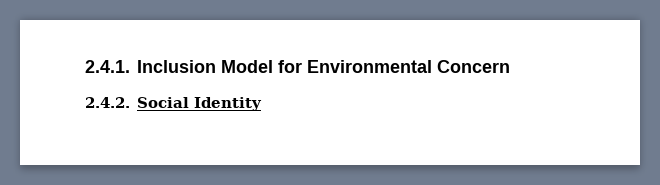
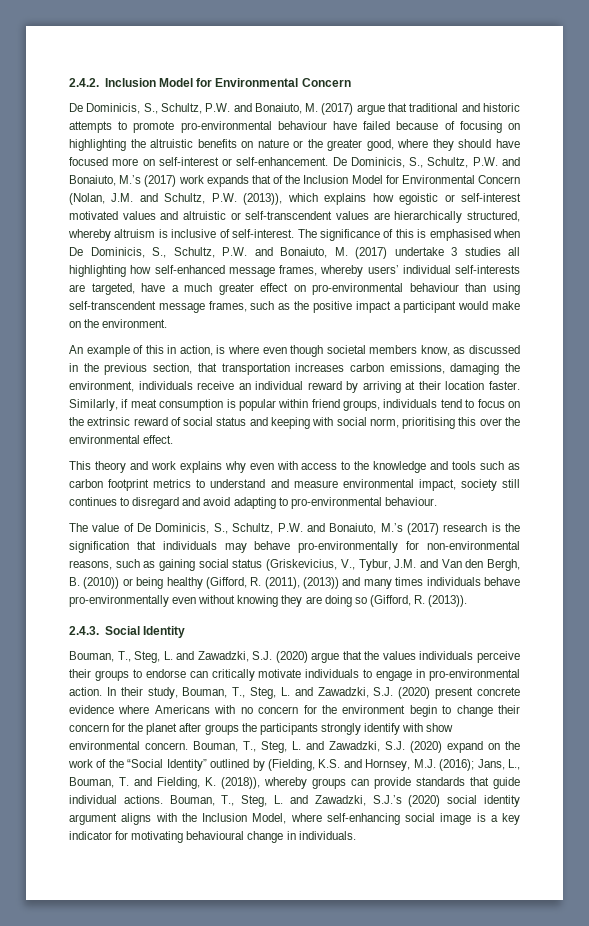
[85,60,130,73] 2.4.1. -> [69,78,99,87] 2.4.2.
[85,97,263,111] 2.4.2. Social Identity -> [69,103,521,115] [69,121,520,133] [69,139,520,151] [69,157,520,168] [69,175,520,187] [69,193,521,205] [69,211,520,223] [68,229,520,241] [69,247,520,259] [69,265,520,277] [69,283,520,295] [69,301,520,313] [69,319,168,328] [69,345,520,357] [69,363,520,375] [69,381,520,393] [69,399,520,411] [69,417,520,429] [69,435,174,444] [69,461,520,473] [69,479,520,491] [69,497,437,509] [69,523,520,535] [69,541,520,553] [69,559,520,571] [69,577,520,589] [69,595,468,607] [69,626,185,638] [69,651,520,663] [69,669,521,681] [69,687,520,699] [69,705,520,717] [69,723,454,735] [69,741,520,753] [68,759,520,771] [69,777,520,789] [69,795,520,807] [69,813,520,825] [69,831,356,843] De Dominicis, S., Schultz, P.W. and Bonaiuto, M. (2017) argue that traditional and historic attempts to promote pro-environmental behaviour have failed because of focusing on highlighting the altruistic benefits on nature or the greater good, where they should have focused more on self-interest or self-enhancement. De Dominicis, S., Schultz, P.W. and Bonaiuto, M.’s (2017) work expands that of the Inclusion Model for Environmental Concern (Nolan, J.M. and Schultz, P.W. (2013)), which explains how egoistic or self-interest motivated values and altruistic or self-transcendent values are hierarchically structured, whereby altruism is inclusive of self-interest. The significance of this is emphasised when De Dominicis, S., Schultz, P.W. and Bonaiuto, M. (2017) undertake 3 studies all highlighting how self-enhanced message frames, whereby users’ individual self-interests are targeted, have a much greater effect on pro-environmental behaviour than using self-transcendent message frames, such as the positive impact a participant would make on the environment. // An example of this in action, is where even though societal members know, as discussed in the previous section, that transportation increases carbon emissions, damaging the environment, individuals receive an individual reward by arriving at their location faster. Similarly, if meat consumption is popular within friend groups, individuals tend to focus on the extrinsic reward of social status and keeping with social norm, prioritising this over the environmental effect. // This theory and work explains why even with access to the knowledge and tools such as carbon footprint metrics to understand and measure environmental impact, society still continues to disregard and avoid adapting to pro-environmental behaviour. // The value of De Dominicis, S., Schultz, P.W. and Bonaiuto, M.’s (2017) research is the signification that individuals may behave pro-environmentally for non-environmental reasons, such as gaining social status (Griskevicius, V., Tybur, J.M. and Van den Bergh, B. (2010)) or being healthy (Gifford, R. (2011), (2013)) and many times individuals behave pro-environmentally even without knowing they are doing so (Gifford, R. (2013)). // 2.4.3. Social Identity // Bouman, T., Steg, L. and Zawadzki, S.J. (2020) argue that the values individuals perceive their groups to endorse can critically motivate individuals to engage in pro-environmental action. In their study, Bouman, T., Steg, L. and Zawadzki, S.J. (2020) present concrete evidence where Americans with no concern for the environment begin to change their concern for the planet after groups the participants strongly identify with show environmental concern. Bouman, T., Steg, L. and Zawadzki, S.J. (2020) expand on the work of the “Social Identity” outlined by (Fielding, K.S. and Hornsey, M.J. (2016); Jans, L., Bouman, T. and Fielding, K. (2018)), whereby groups can provide standards that guide individual actions. Bouman, T., Steg, L. and Zawadzki, S.J.’s (2020) social identity argument aligns with the Inclusion Model, where self-enhancing social image is a key indicator for motivating behavioural change in individuals.

